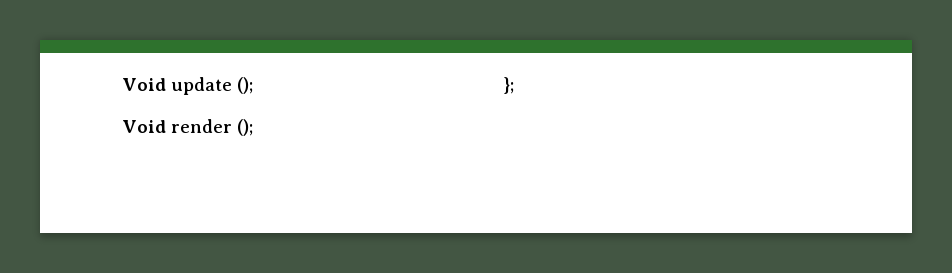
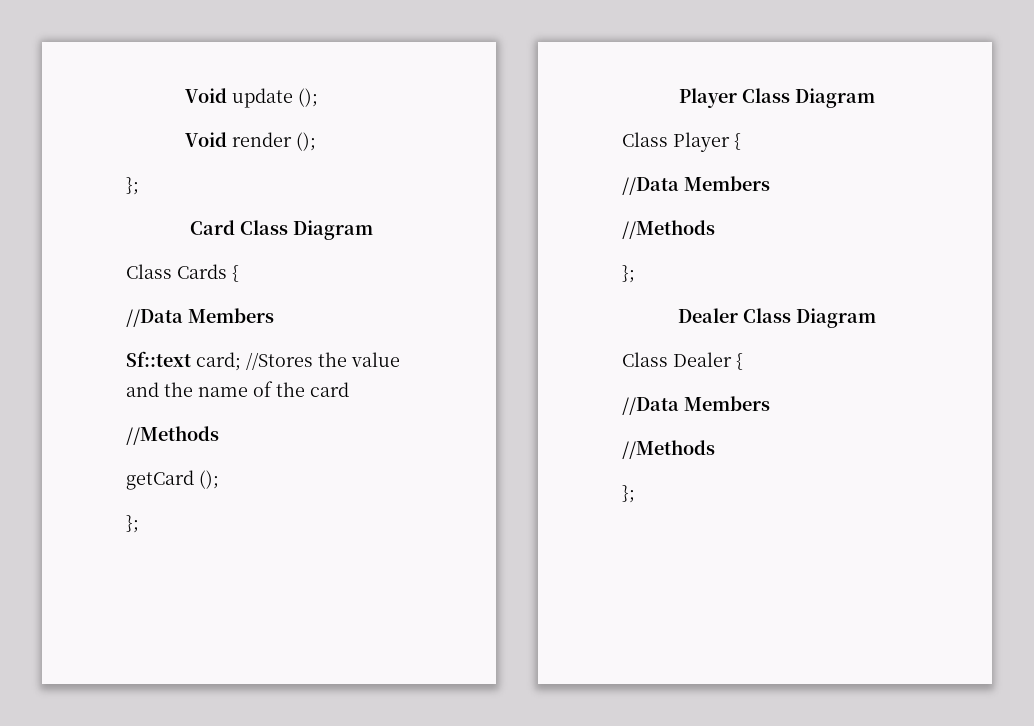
(514, 85) none -> [189,220,373,240] [126,264,239,282] [126,308,274,327] [126,351,400,371] [126,381,349,397] [126,426,219,445] [126,470,219,490] [126,515,139,533] [679,88,875,108] [622,132,741,152] [622,176,770,195] [622,220,715,239] [622,265,635,283] [678,308,876,328] [622,352,743,370] [622,396,770,415] [622,440,715,459] [622,485,635,503] // Card Class Diagram // Class Cards { // //Data Members // Sf::text card; //Stores the value and the name of the card // //Methods // getCard (); // }; // Player Class Diagram // Class Player { // //Data Members // //Methods // }; // Dealer Class Diagram // Class Dealer { // //Data Members // //Methods // };

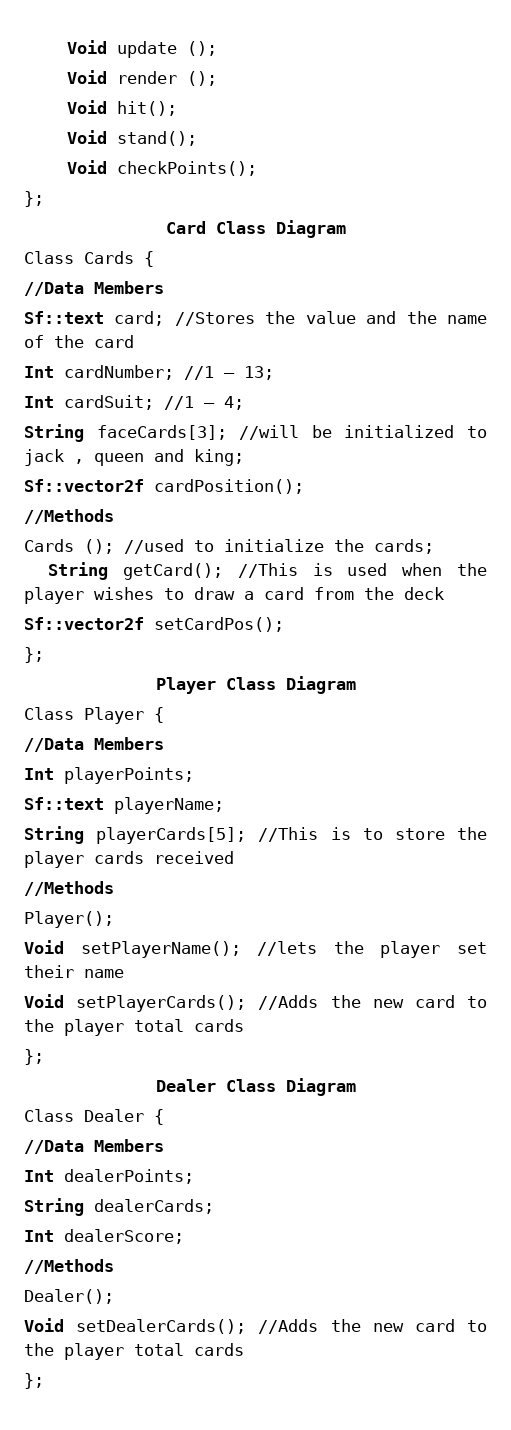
(317, 141) none -> [66,100,177,116] [66,130,197,146] [66,160,257,176] // Void hit(); // Void stand(); // Void checkPoints();
[126,426,219,445] [126,470,219,490] // //Methods // getCard (); -> [24,365,274,380] [24,395,244,410] [24,424,488,442] [24,449,244,466] [24,479,304,494] [24,509,114,524] [24,539,434,554] [48,562,487,580] [24,587,444,604] [24,617,284,632] // Int cardNumber; //1 – 13; // Int cardSuit; //1 – 4; // String faceCards[3]; //will be initialized to jack , queen and king; // Sf::vector2f cardPosition(); // //Methods // Cards (); //used to initialize the cards; // String getCard(); //This is used when the player wishes to draw a card from the deck // Sf::vector2f setCardPos();
[622,220,715,239] //Methods -> [24,767,194,784] [24,797,224,814] [24,826,488,844] [24,851,234,868] [24,881,114,896] [24,911,114,928] [24,940,488,958] [24,965,124,978] [24,994,488,1012] [24,1019,244,1036] Int playerPoints; // Sf::text playerName; // String playerCards[5]; //This is to store the player cards received // //Methods // Player(); // Void setPlayerName(); //lets the player set their name // Void setPlayerCards(); //Adds the new card to the player total cards
[622,440,715,459] //Methods -> [24,1169,194,1184] [24,1198,214,1216] [24,1229,184,1244] [24,1259,114,1274] [24,1289,114,1304] [24,1318,488,1334] [24,1343,244,1360] Int dealerPoints; // String dealerCards; // Int dealerScore; // //Methods // Dealer(); // Void setDealerCards(); //Adds the new card to the player total cards

